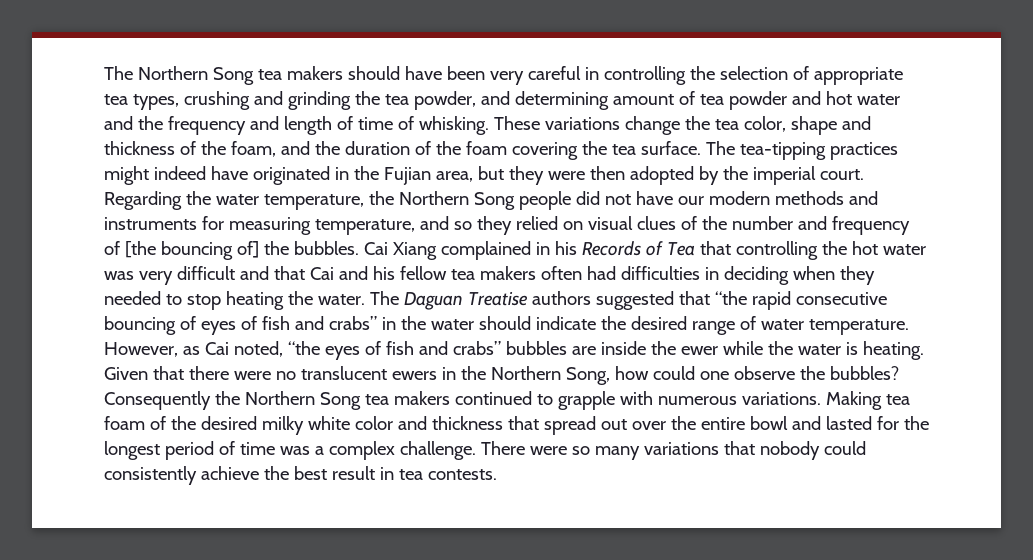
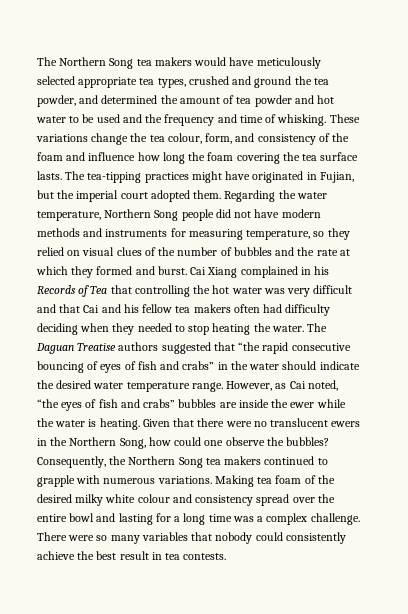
[347,66,903,85] [104,91,351,110] should have been very careful in controlling the selection of appropriate tea types, crushing and grinding -> [194,57,321,69] [37,76,292,88] would have meticulously selected appropriate tea types, crushed and ground
[514,91,609,110] determining -> [101,95,178,104] determined the
(900, 99) none -> [69,114,120,123] to be used
[283,116,353,135] length of -> (237, 118) none
[743,116,871,135] [104,141,431,157] color, shape and thickness of the foam, and the duration of -> [167,133,350,145] [37,152,185,164] colour, form, and consistency of the foam and influence how long
[640,141,701,155] surface. -> [320,152,359,161] [37,171,62,180] surface lasts.
[153,166,206,180] indeed -> (222, 177) none
[353,166,864,185] the Fujian area, but they were then adopted by the imperial court. -> [319,172,354,183] [37,190,222,202] Fujian, but the imperial court adopted them.
[368,191,394,205] the -> (101, 216) none
[677,196,704,205] our -> (280, 213) none
[419,216,449,230] and -> (311, 235) none
[797,216,910,235] [104,241,359,260] and frequency of [the bouncing of] the bubbles. -> [220,247,350,256] [36,266,187,278] of bubbles and the rate at which they formed and burst.
[620,266,719,280] difficulties in -> [285,304,331,316] difficulty
[691,316,909,335] range of water temperature. -> [93,382,223,392] water temperature range.
[104,391,211,410] Consequently -> [37,456,106,468] Consequently,
[354,416,627,435] color and thickness that spread out -> [137,494,290,506] colour and consistency spread
[825,416,929,430] [104,441,235,460] lasted for the longest period of -> [118,513,206,525] lasting for a long
[643,442,719,455] variations -> [141,532,188,541] variables

